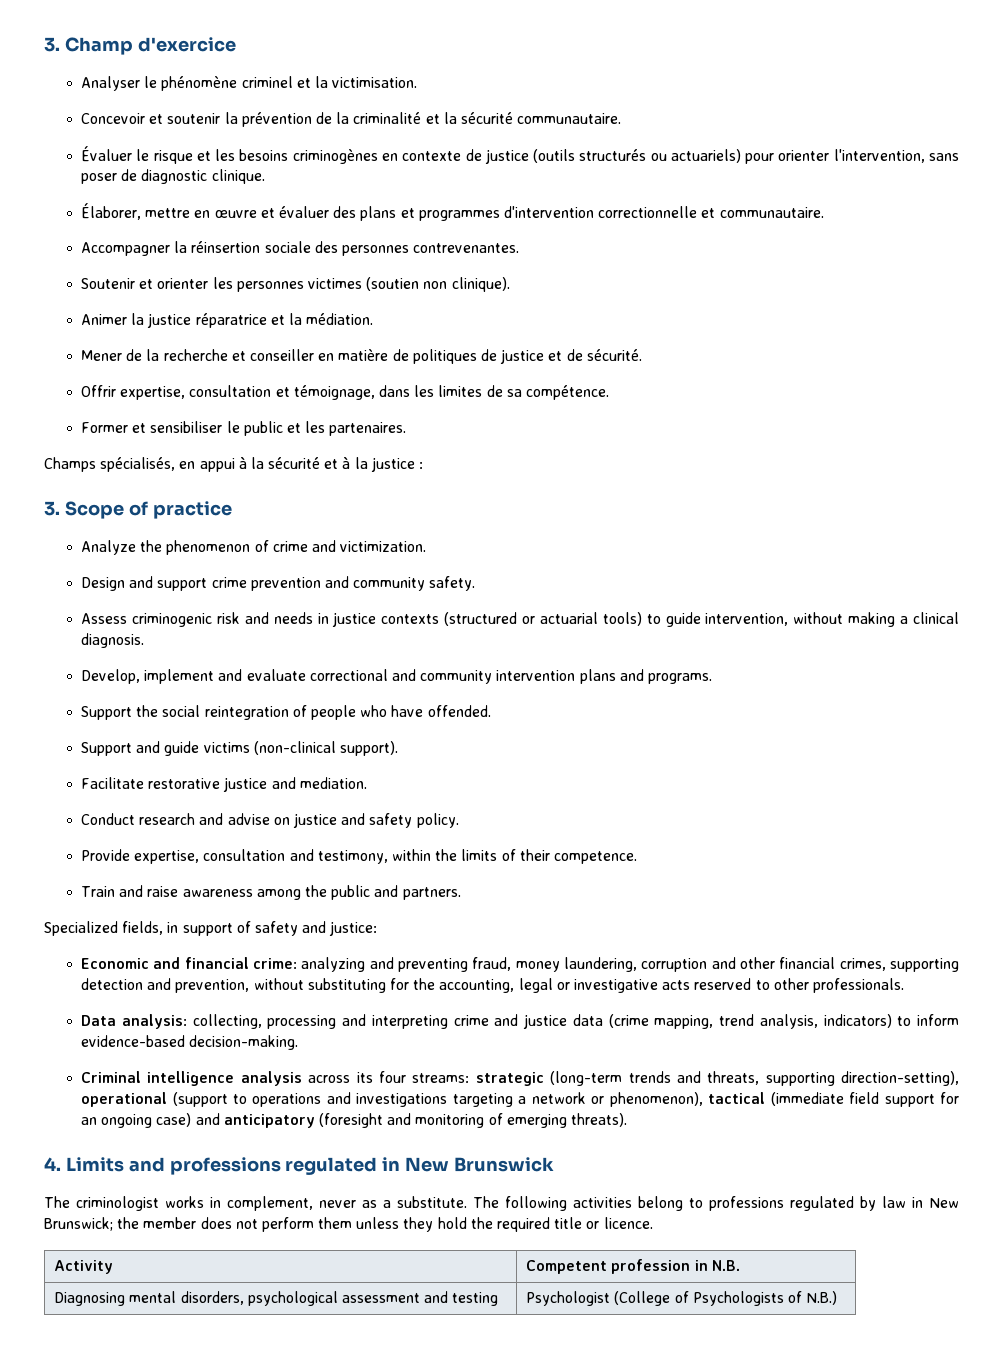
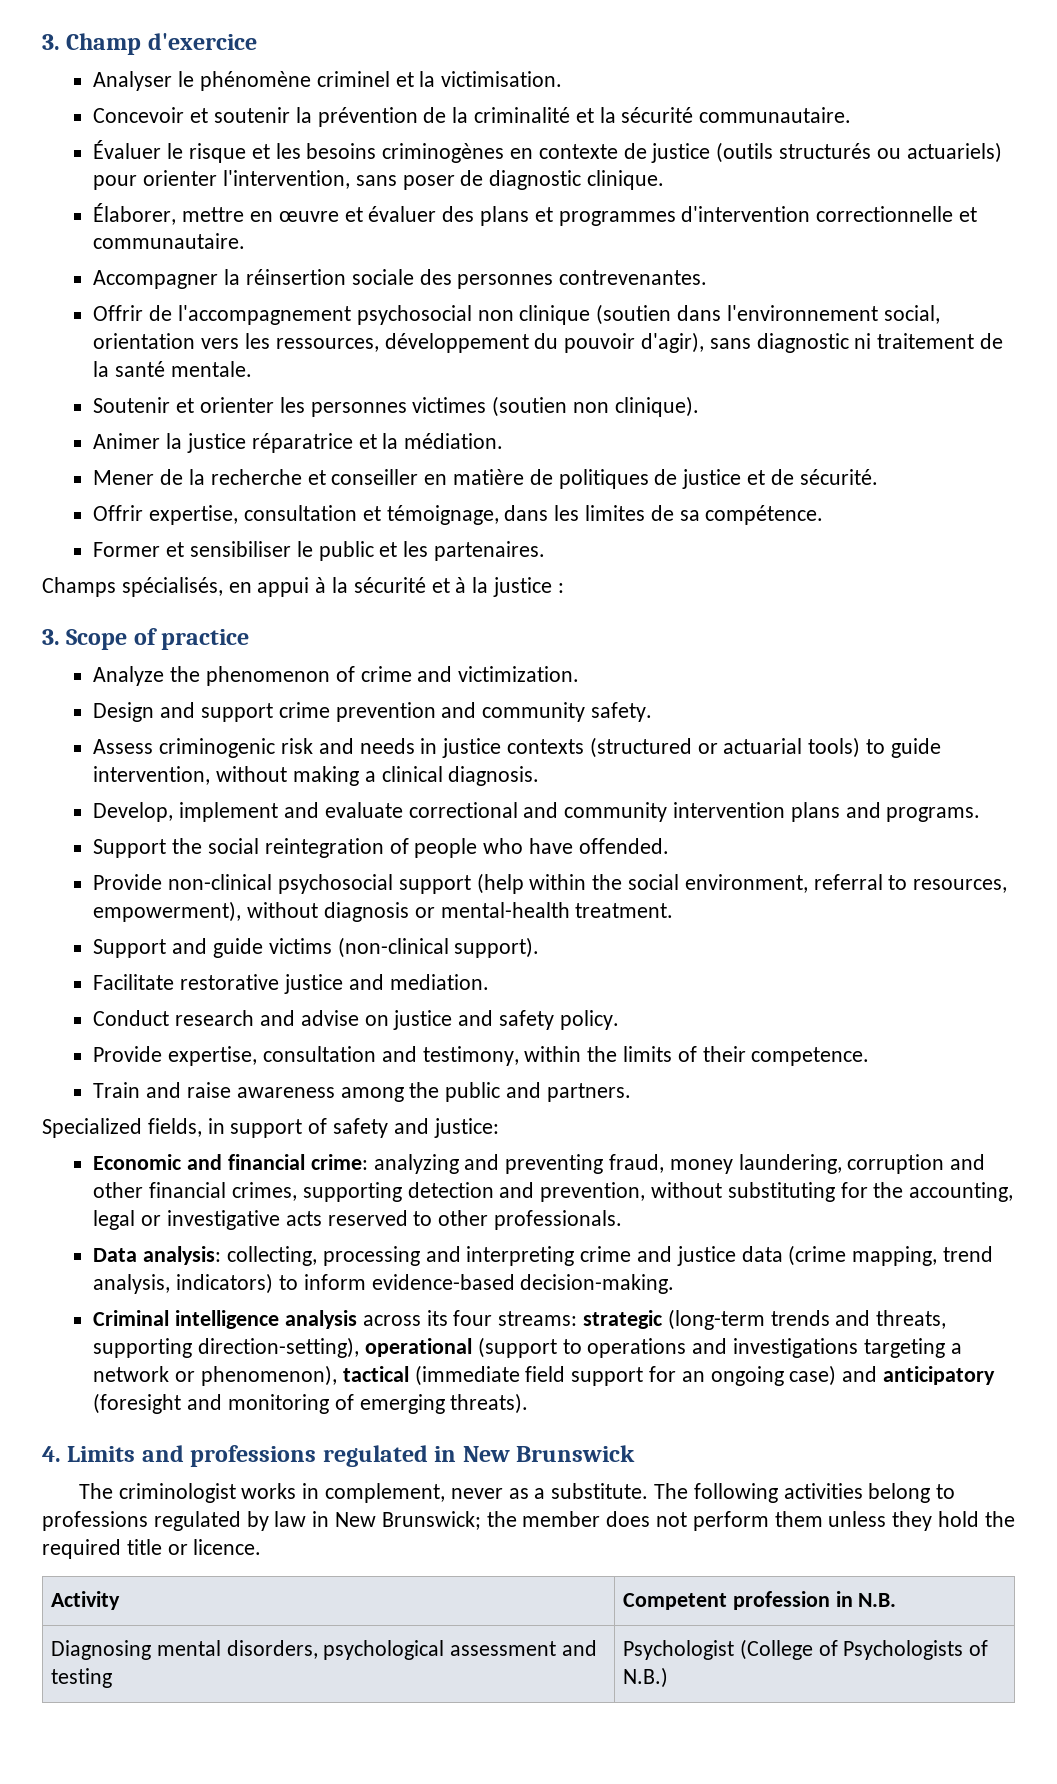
(520, 248) none -> [93,304,940,325] [93,332,1003,353] [93,361,252,377] // Offrir de l'accompagnement psychosocial non clinique (soutien dans l'environnement social, orientation vers les ressources, développement du pouvoir d'agir), sans diagnostic ni traitement de la santé mentale.
(491, 711) none -> [93,873,1008,894] [93,901,674,922] // Provide non-clinical psychosocial support (help within the social environment, referral to resources, empowerment), without diagnosis or mental-health treatment.

